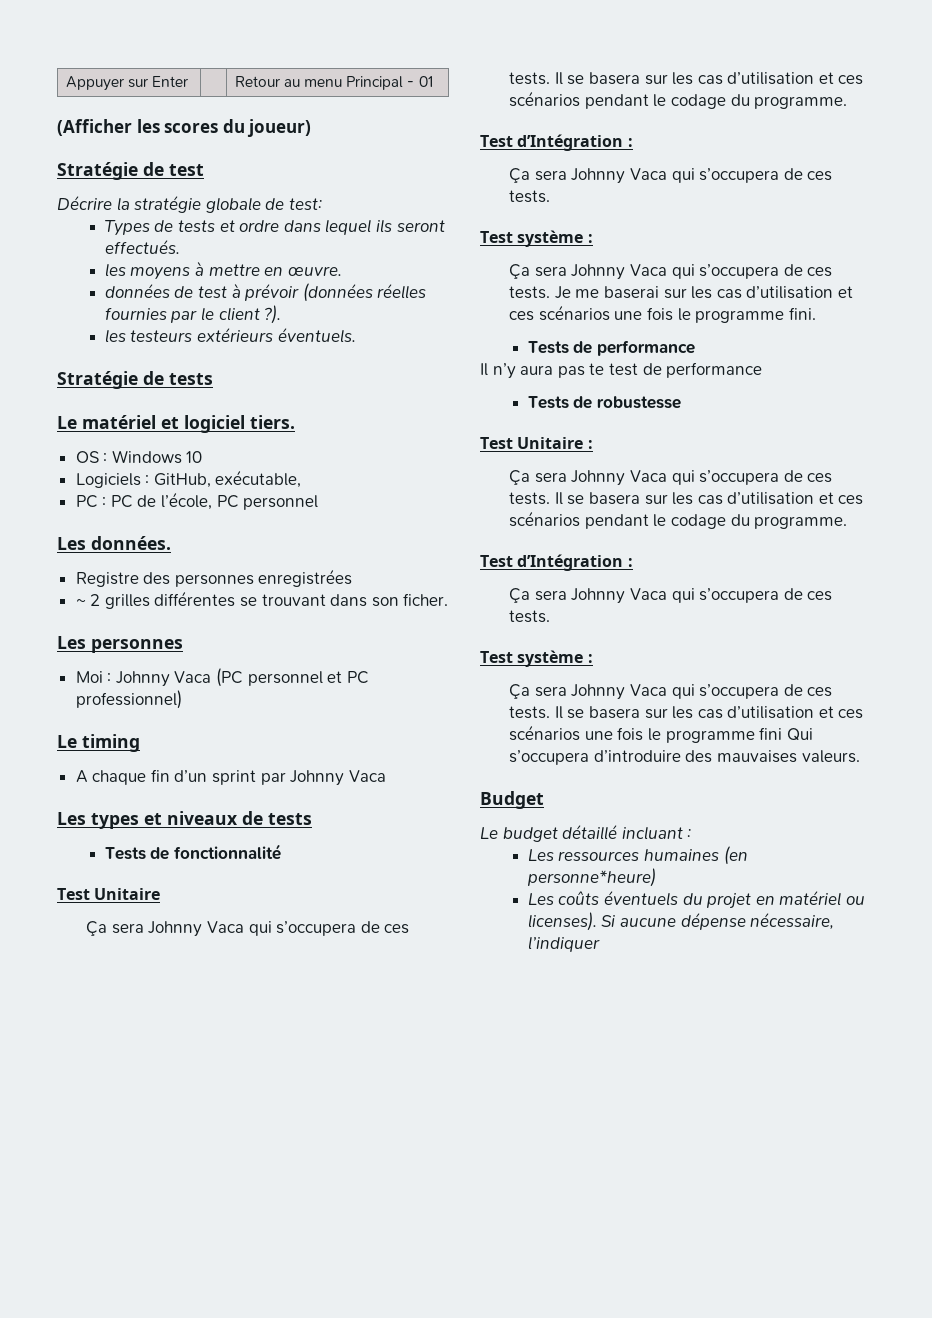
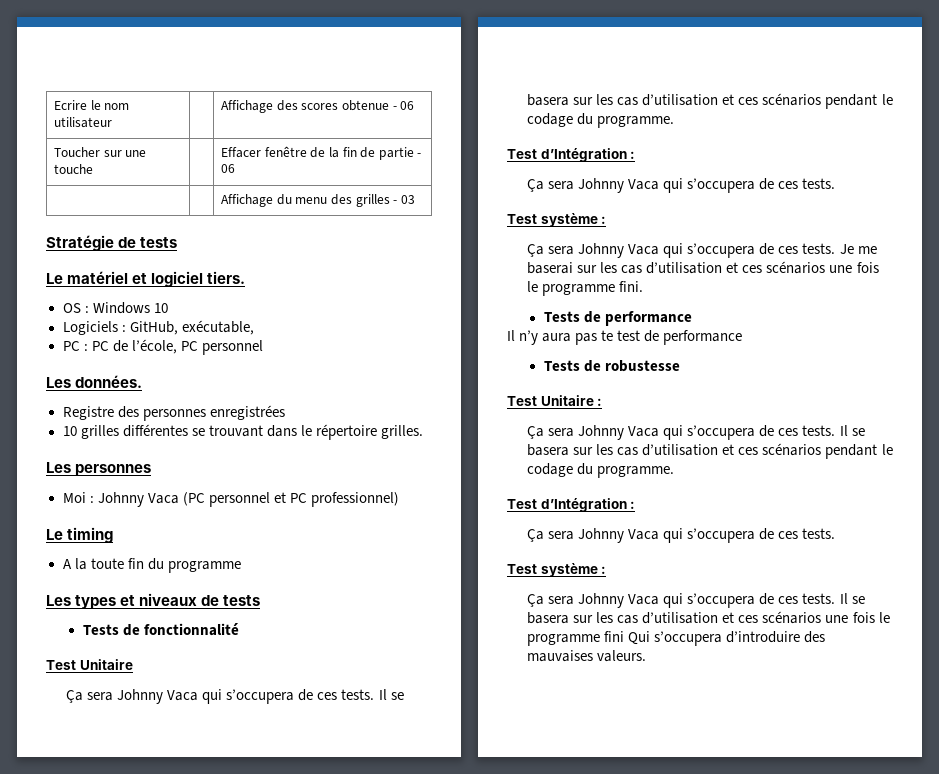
[65,76,189,91] [234,76,433,90] [57,119,312,137] [57,162,204,180] [57,195,322,213] [104,219,445,236] [104,239,180,254] [104,261,342,280] [104,283,427,302] [104,305,282,324] [104,327,356,343] Appuyer sur Enter | | Retour au menu Principal - 01 // (Afficher les scores du joueur) // Stratégie de test // Décrire la stratégie globale de test: // Types de tests et ordre dans lequel ils seront effectués. // les moyens à mettre en œuvre. // données de test à prévoir (données réelles fournies par le client ?). // les testeurs extérieurs éventuels. -> [53,100,130,110] [53,117,112,128] [220,100,415,113] [53,147,147,157] [53,164,93,174] [220,146,422,160] [220,164,235,173] [220,194,415,207] Ecrire le nom utilisateur | | Affichage des scores obtenue - 06 // Toucher sur une touche | | Effacer fenêtre de la fin de partie - 06 // | | Affichage du menu des grilles - 03
[75,594,101,606] ~ 2 -> [62,426,77,436] 10
[371,593,449,607] son ficher. -> [300,424,423,440] le répertoire grilles.
[92,769,386,786] chaque fin d’un sprint par Johnny Vaca -> [74,558,241,573] la toute fin du programme
[480,791,544,809] [480,824,692,842] [527,846,748,865] [526,868,656,887] [527,890,865,909] [527,912,835,931] [527,936,600,952] // Budget // Le budget détaillé incluant : // Les ressources humaines (en personne*heure) // Les coûts éventuels du projet en matériel ou licenses). Si aucune dépense nécessaire, l’indiquer -> (647, 656) none

